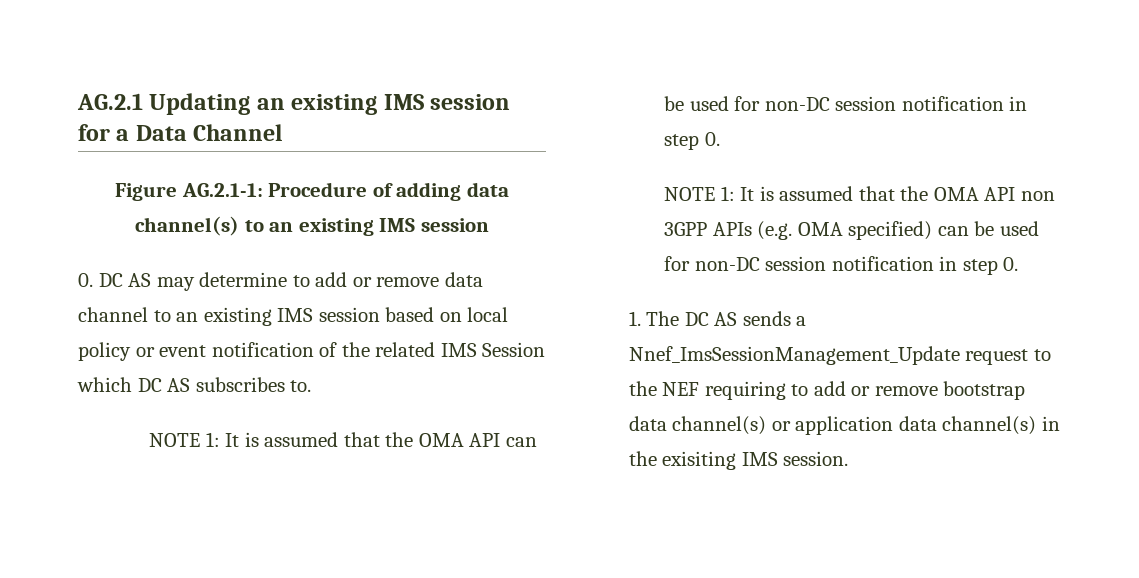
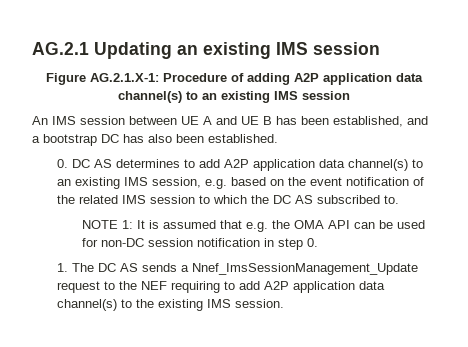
[78,124,283,141] for a Data Channel -> (380, 48) none
[181,183,263,197] AG.2.1-1: -> [90,73,159,82] AG.2.1.X-1:
(462, 191) none -> [294,73,392,85] A2P application
[78,272,483,291] [78,307,509,326] [78,342,155,361] 0. DC AS may determine to add or remove data channel to an existing IMS session based on local policy or -> [32,116,428,127] [32,134,278,146] [57,159,424,171] [57,177,307,189] An IMS session between UE A and UE B has been established, and a bootstrap DC has also been established. // 0. DC AS determines to add A2P application data channel(s) to an existing IMS session, e.g. based on the
[482,342,546,357] [77,377,285,392] Session which DC AS subscribes -> [150,195,381,204] session to which the DC AS subscribed
(380, 439) none -> [246,222,269,232] e.g.
[664,186,1055,201] [664,221,1039,240] [664,256,1019,275] // NOTE 1: It is assumed that the OMA API non 3GPP APIs (e.g. OMA specified) can be used for non-DC session notification in step 0. -> (319, 242) none
[851,381,1026,400] [628,416,1060,435] [628,451,737,470] or remove bootstrap data channel(s) or application data channel(s) in the exisiting -> [264,281,386,293] [57,299,204,311] A2P application data channel(s) to the existing

